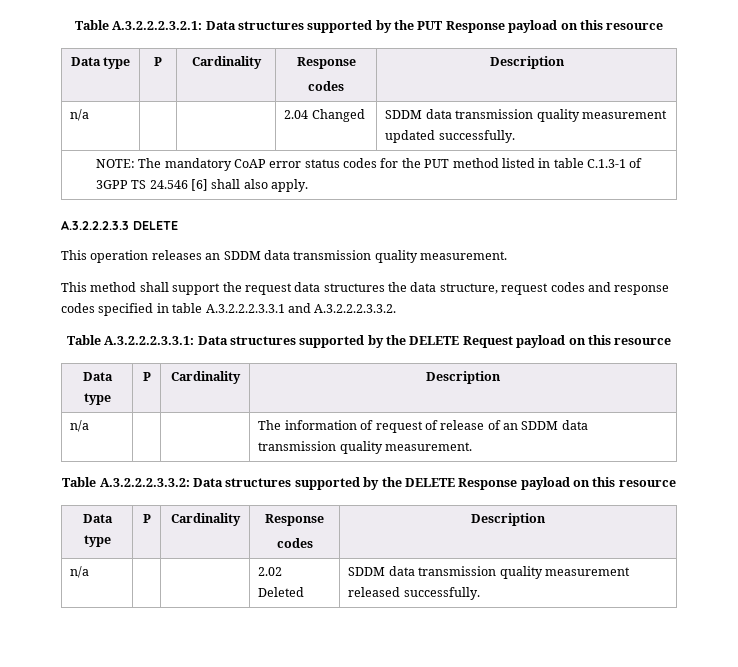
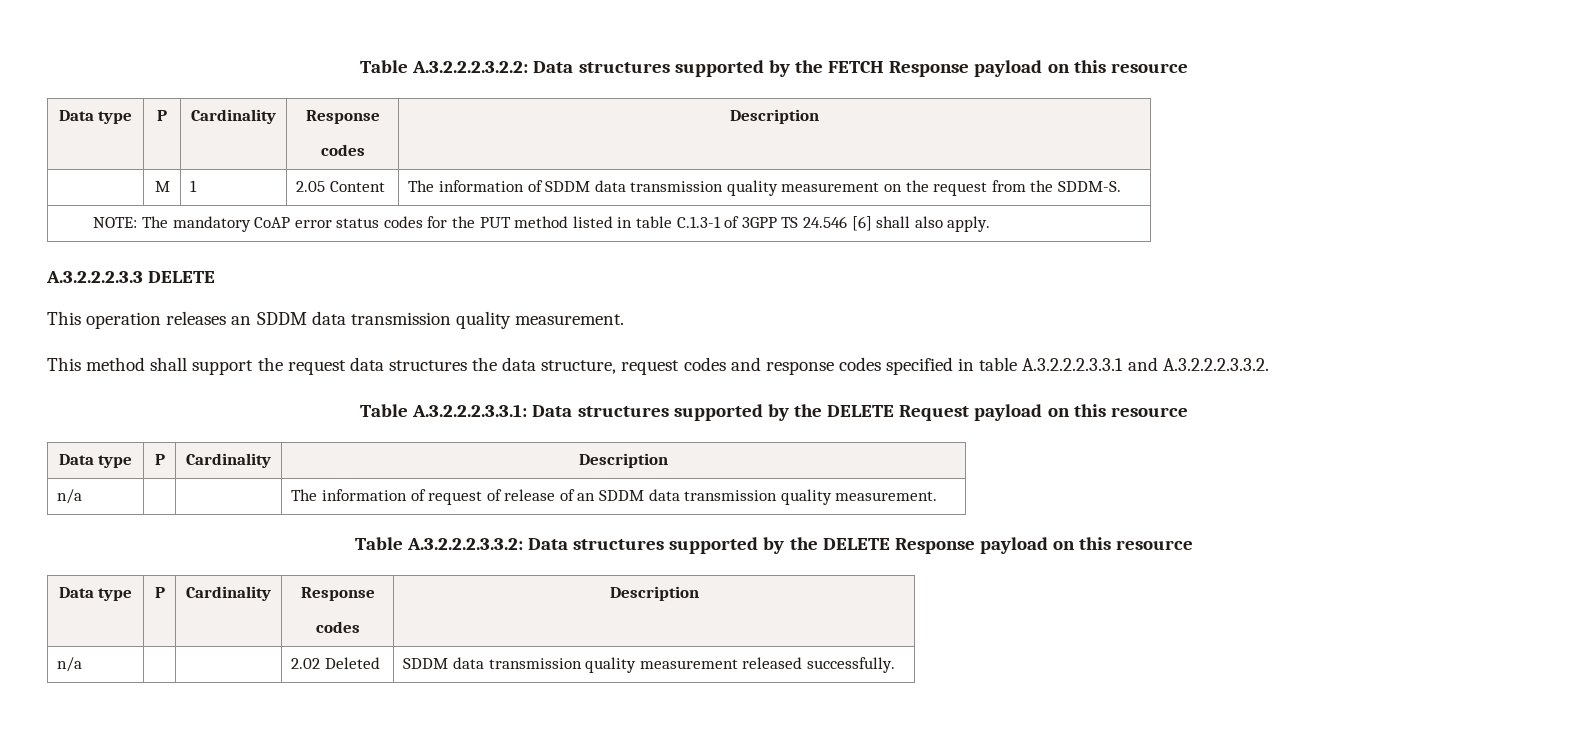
[74,20,444,33] Table A.3.2.2.2.3.2.1: Data structures supported by the PUT -> [360,60,885,77] Table A.3.2.2.2.3.2.2: Data structures supported by the FETCH
[70,109,90,121] [284,109,365,122] [385,109,667,122] [385,130,515,143] n/a | | | 2.04 Changed | SDDM data transmission quality measurement updated successfully. -> [154,181,170,192] [190,180,198,192] [296,181,385,192] [408,180,1121,196] | M | 1 | 2.05 Content | The information of SDDM data transmission quality measurement on the request from the SDDM-S.

